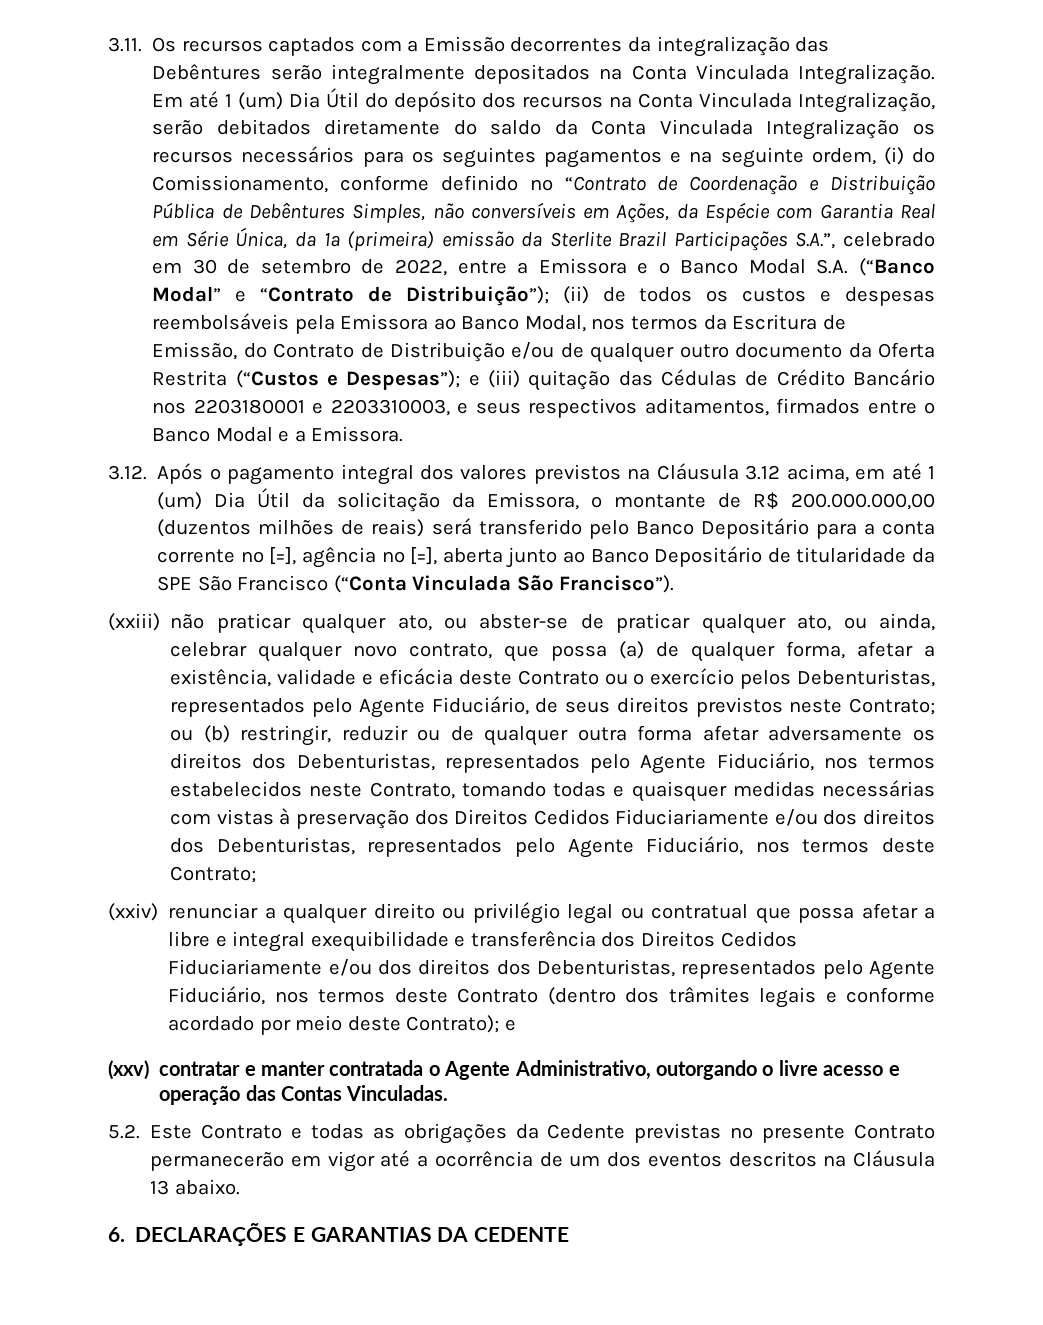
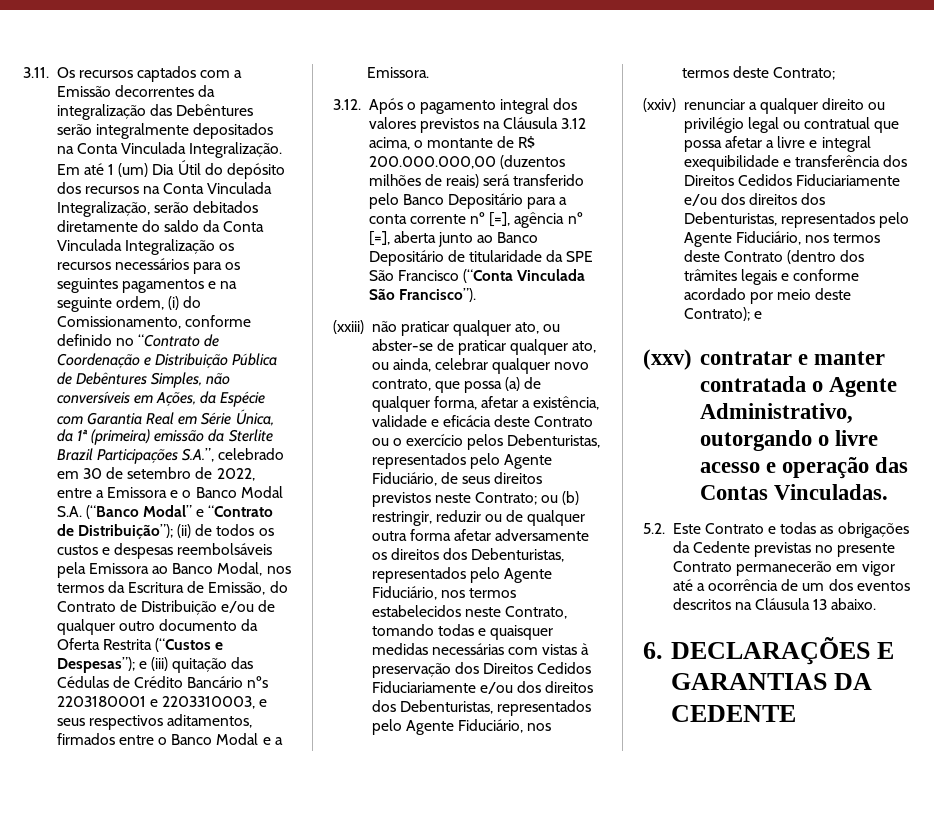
[855,463,936,480] [157,488,580,512] em até 1 (um) Dia Útil da solicitação da Emissora, -> (410, 143) none
[168,931,211,947] libre -> [777,136,806,148] livre

